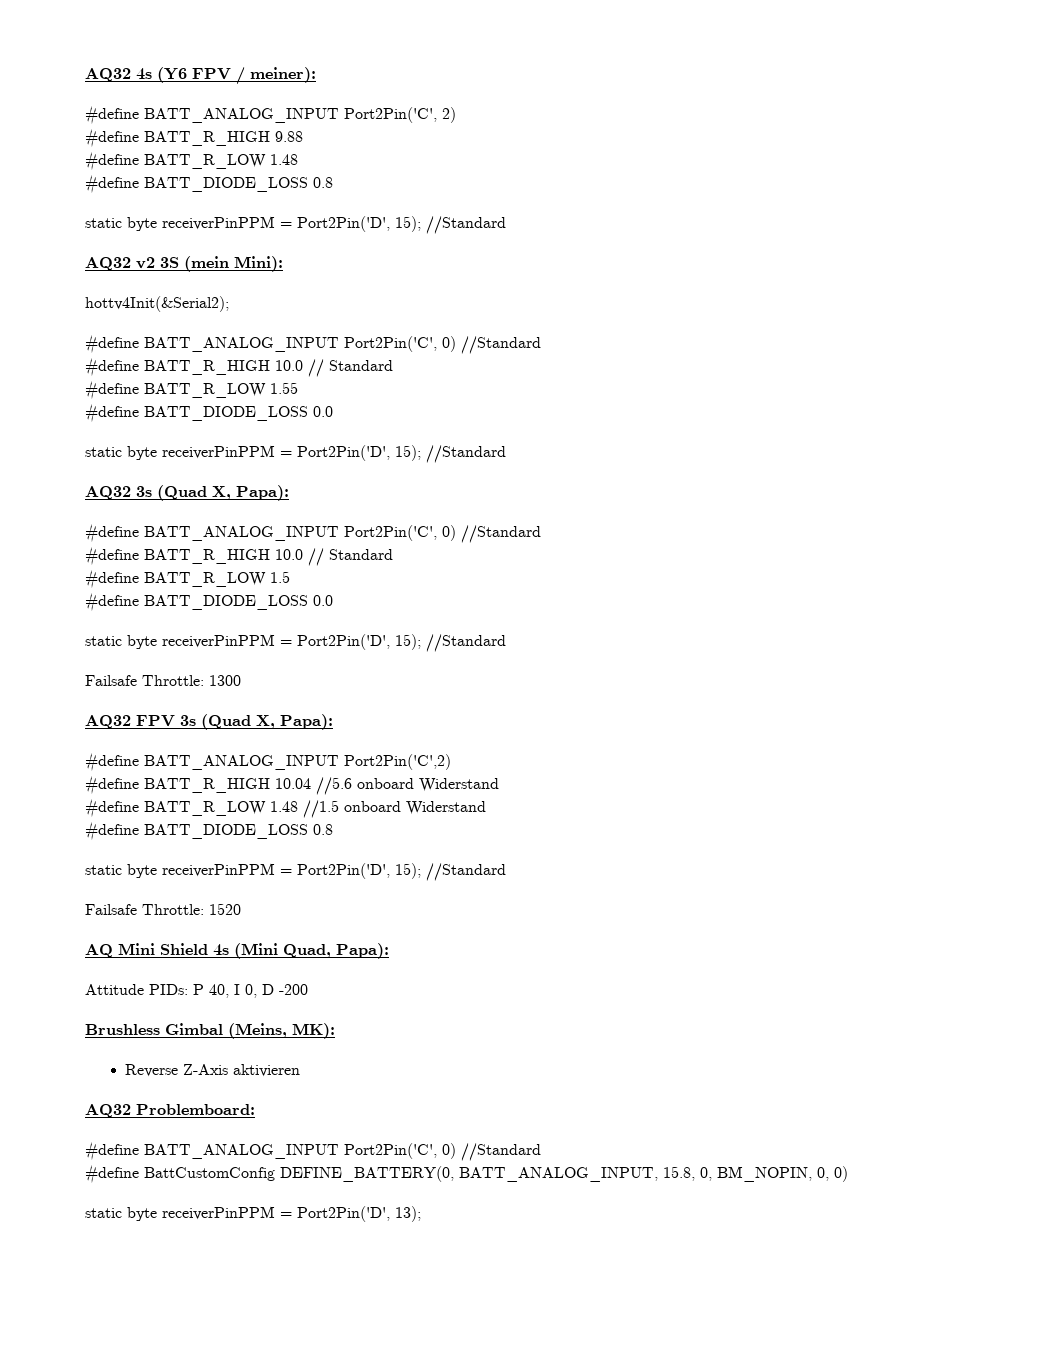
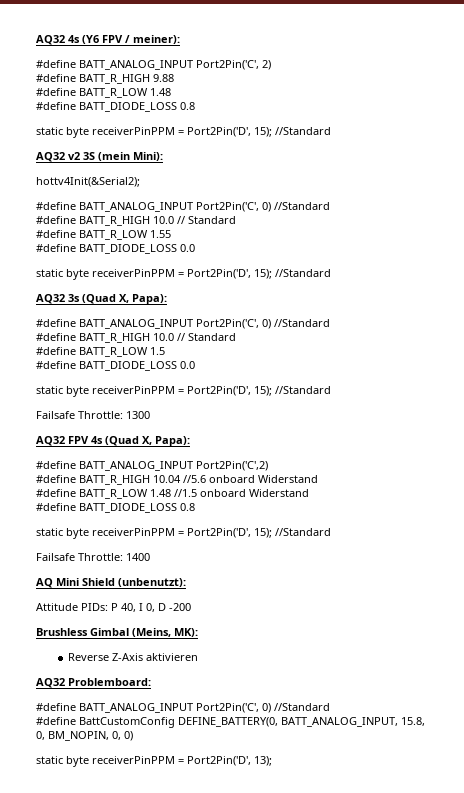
[180,715,196,726] 3s -> [91,436,103,444] 4s
[209,903,241,915] 1520 -> [126,553,150,561] 1400
[213,943,389,959] 4s (Mini Quad, Papa): -> [118,578,186,587] (unbenutzt):

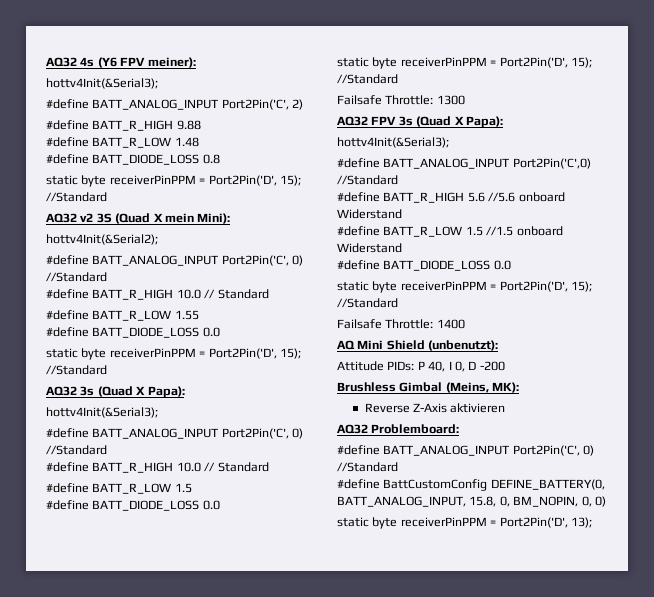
[125,35,130,43] / -> (146, 61) none
(180, 39) none -> [46,78,158,89] // hottv4Init(&Serial3);
[98,152,130,161] (mein -> [115,213,194,224] (Quad X mein
[119,294,167,305] X, Papa): -> [136,386,185,398] [46,407,158,418] X Papa): // hottv4Init(&Serial3);
[91,436,190,447] [36,461,268,471] [36,475,181,485] 4s (Quad X, Papa): // #define BATT_ANALOG_INPUT Port2Pin('C',2) // #define BATT_R_HIGH 10.04 -> [398,116,503,128] [337,137,449,148] [337,158,591,169] [337,175,398,185] [337,192,485,203] 3s (Quad X Papa): // hottv4Init(&Serial3); // #define BATT_ANALOG_INPUT Port2Pin('C',0) //Standard // #define BATT_R_HIGH 5.6
[150,489,171,497] 1.48 -> [465,226,483,236] 1.5
[180,503,195,511] 0.8 -> [493,260,511,270] 0.0

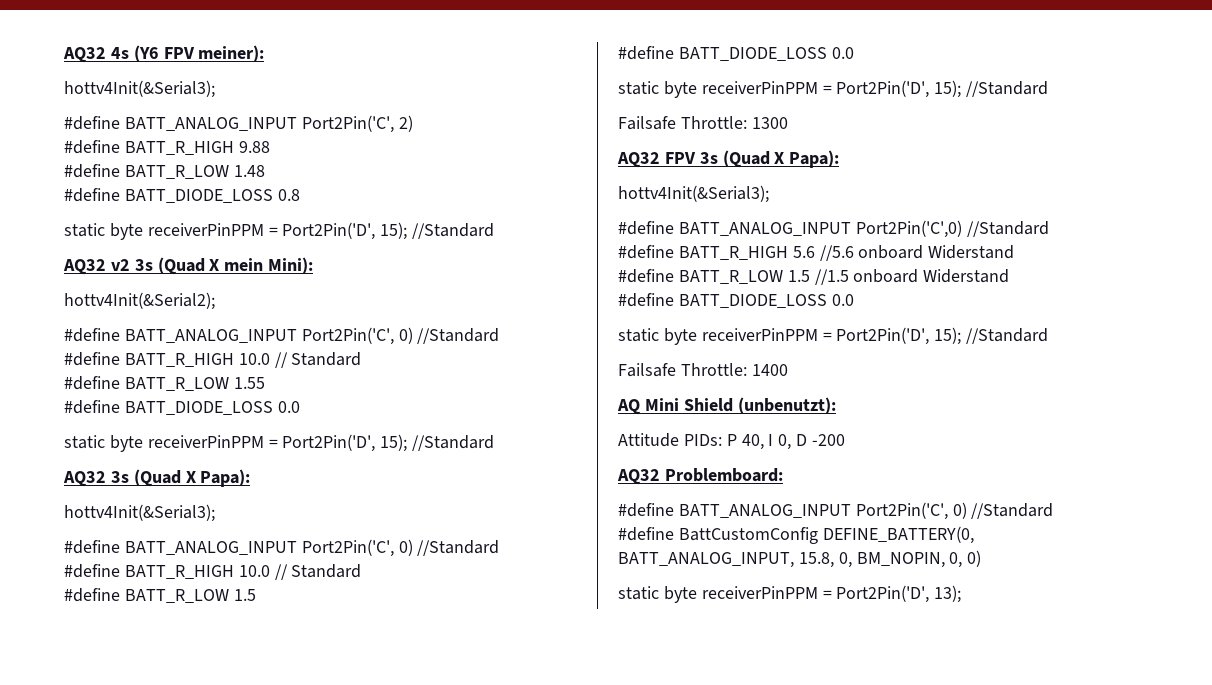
[96,213,112,223] 3S -> [134,259,153,271] 3s
[337,382,520,393] [364,403,506,413] // Brushless Gimbal (Meins, MK): // Reverse Z-Axis aktivieren -> (846, 440) none

